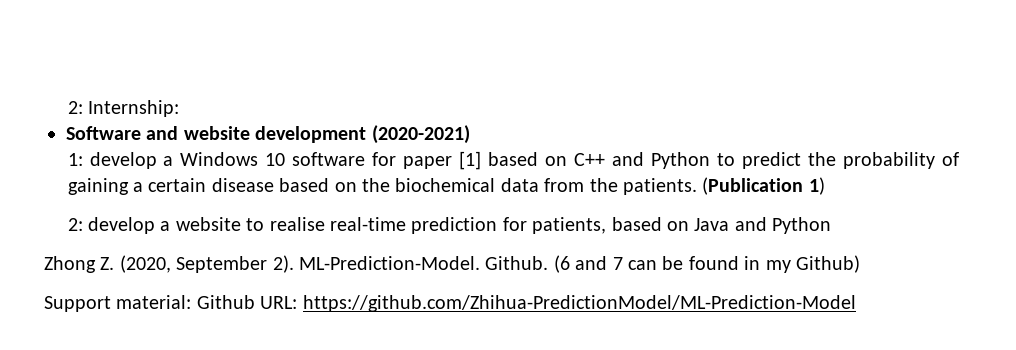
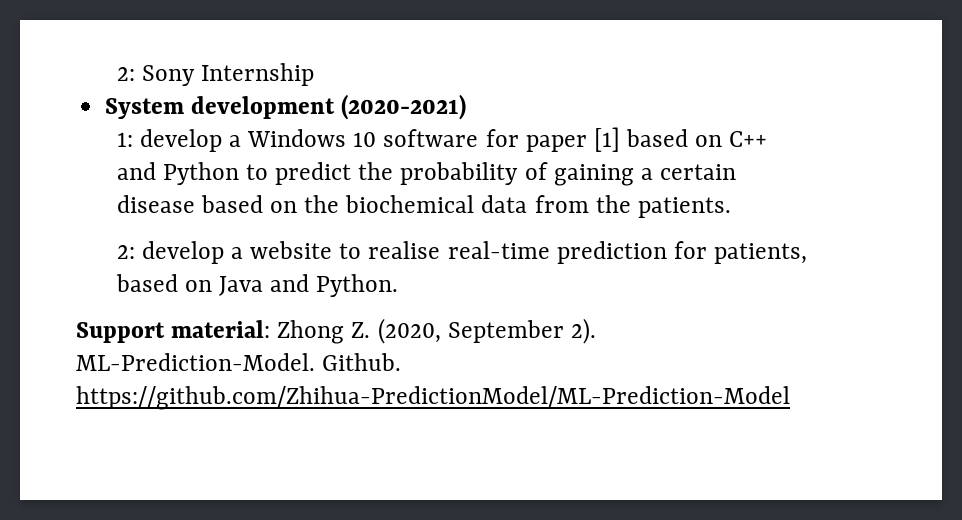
[67,100,179,117] [66,126,250,140] 2: Internship: // Software and website -> [116,63,314,86] [105,98,185,119] 2: Sony Internship // System
[702,177,825,195] (Publication 1) -> (731, 207) none
[772,217,832,234] Python // -> [316,274,399,297] [76,320,271,343] Python. // Support material:
[553,255,860,273] [44,295,298,312] (6 and 7 can be found in my Github) // Support material: Github URL: -> (402, 362) none

